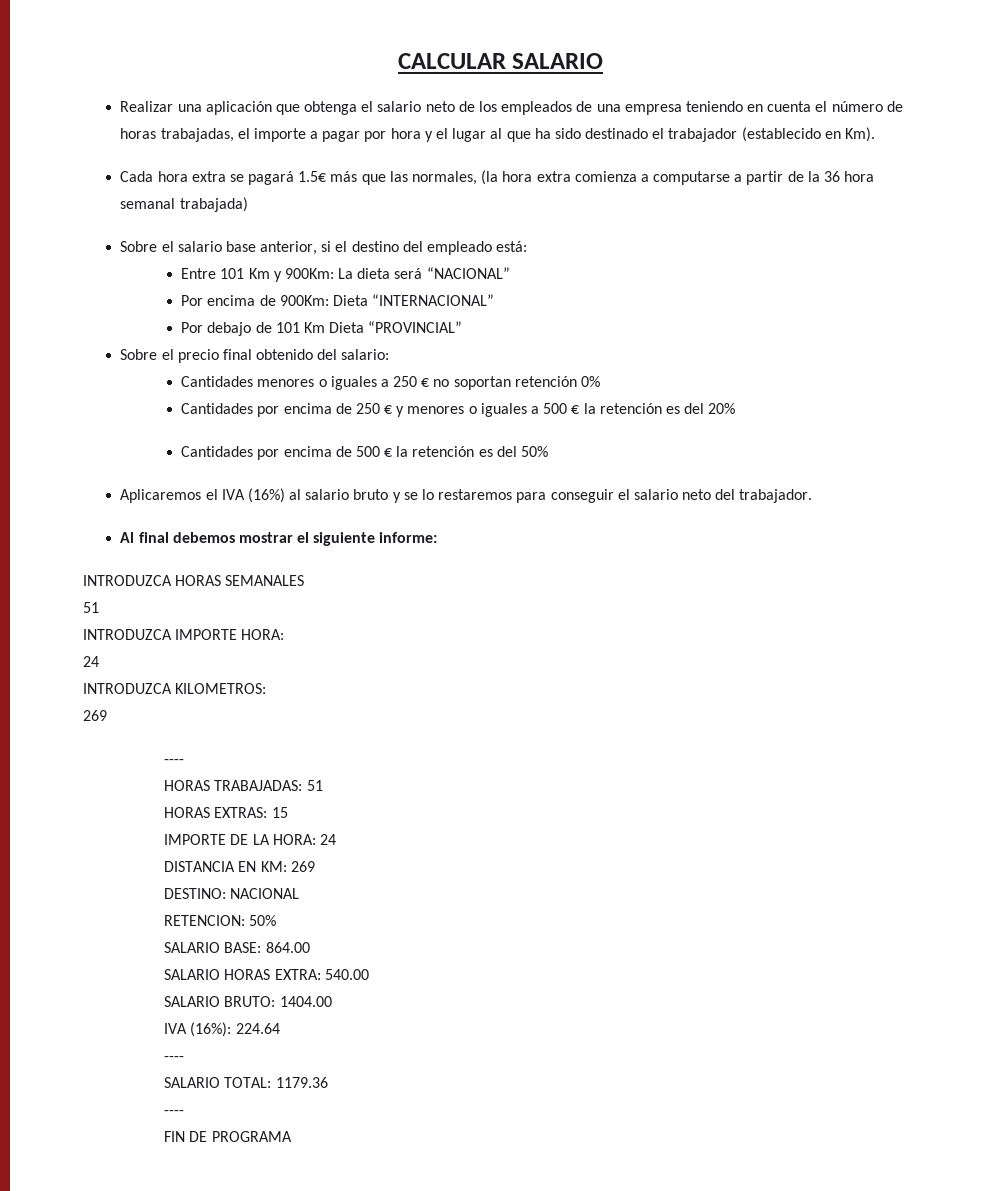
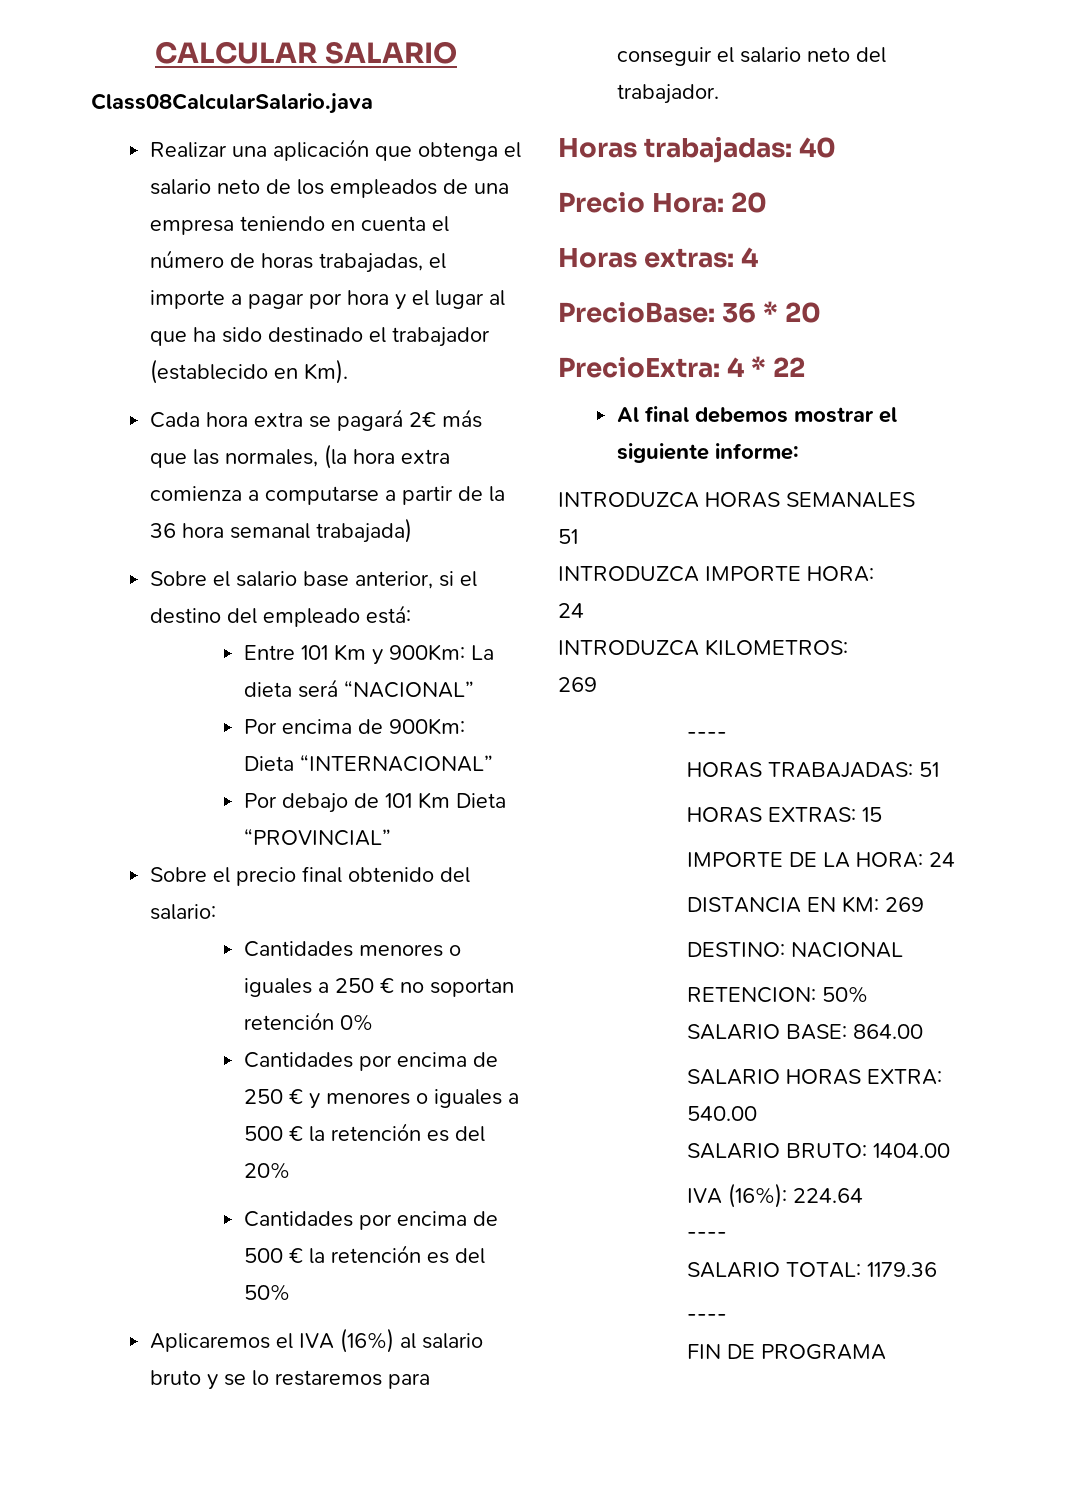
(604, 61) none -> [91,93,373,114] // Class08CalcularSalario.java
[298,171,327,182] 1.5€ -> [408,412,436,427] 2€
(813, 496) none -> [558,136,837,163] [558,192,768,213] [558,247,759,268] [558,301,822,323] [558,356,806,378] // Horas trabajadas: 40 // Precio Hora: 20 // Horas extras: 4 // PrecioBase: 36 * 20 // PrecioExtra: 4 * 22

